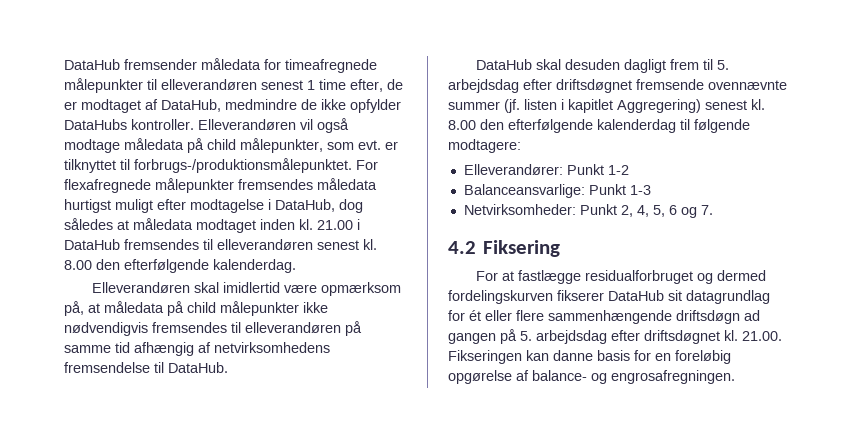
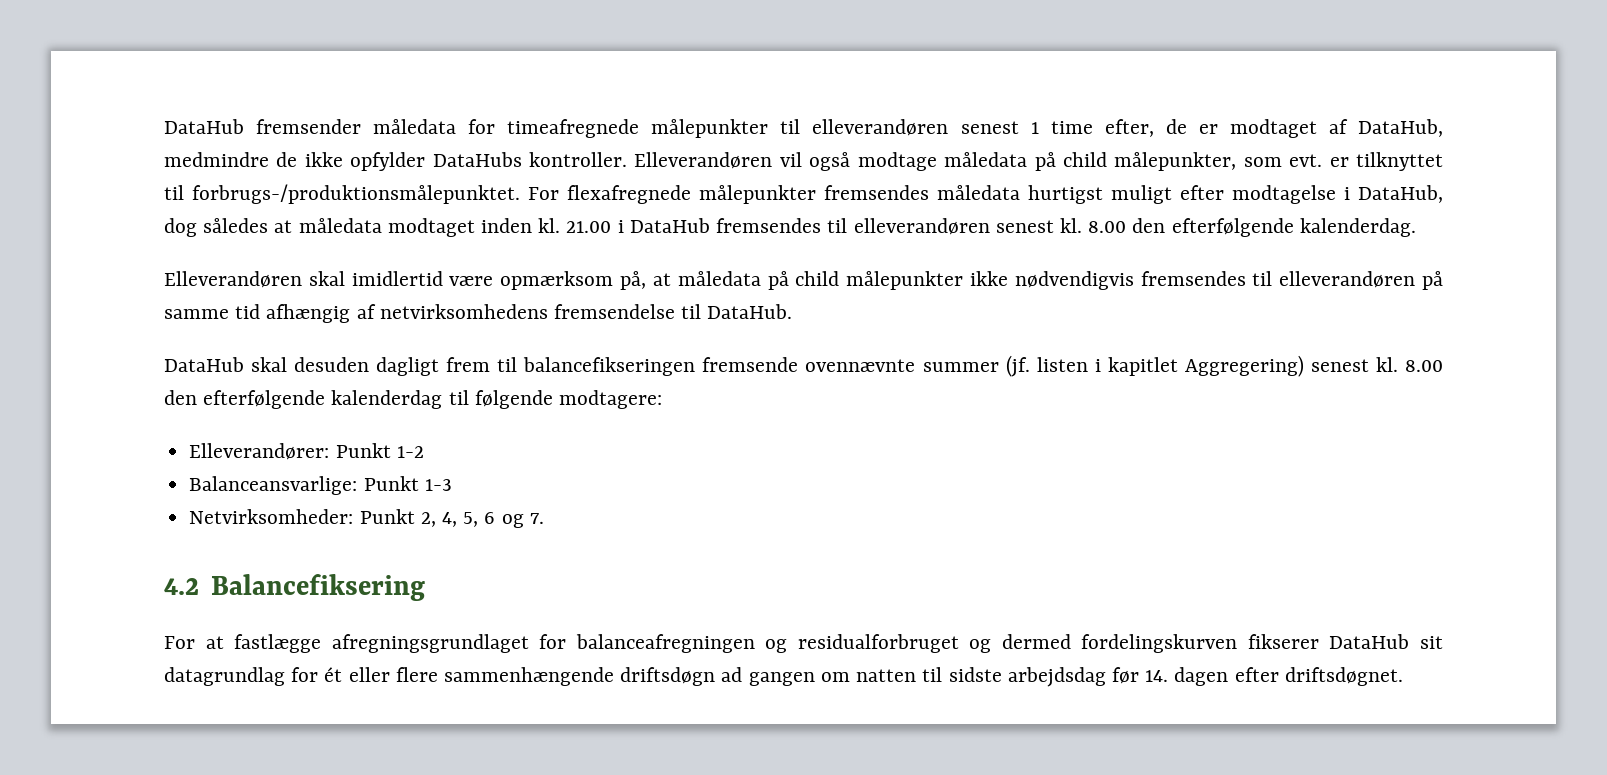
[716,60,729,70] [448,79,632,93] 5. arbejdsdag efter driftsdøgnet -> [523,357,696,376] balancefikseringen
[483,240,561,257] Fiksering -> [210,574,425,601] Balancefiksering
(581, 277) none -> [331,634,788,653] afregningsgrundlaget for balanceafregningen og
[500,329,782,344] [448,350,731,364] [448,370,735,384] på 5. arbejdsdag efter driftsdøgnet kl. 21.00. Fikseringen kan danne basis for en foreløbig opgørelse af balance- og engrosafregningen. -> [820,667,1403,687] om natten til sidste arbejdsdag før 14. dagen efter driftsdøgnet.

